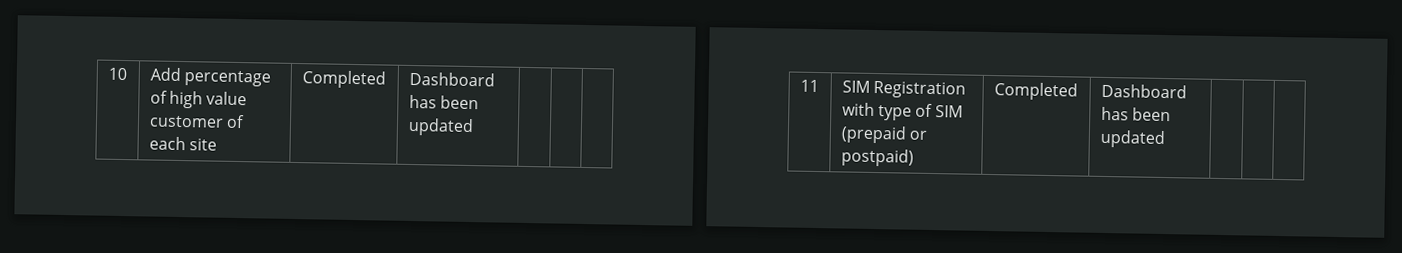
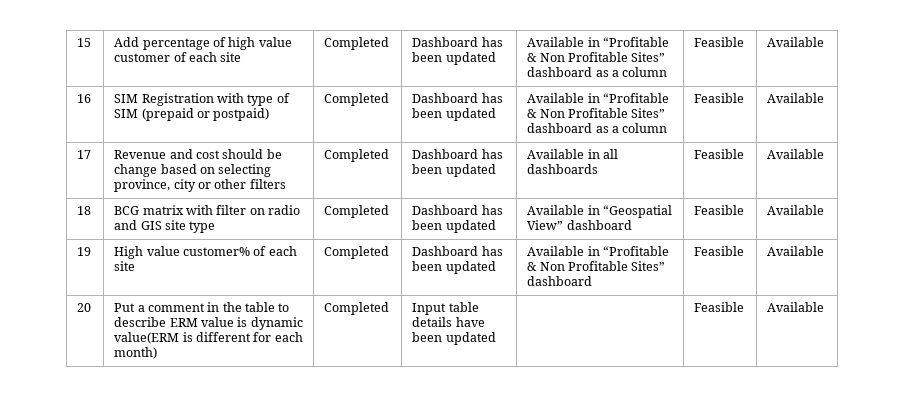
[107,67,127,81] 10 -> [77,38,92,47] 15
[799,79,819,93] | | // 11 -> [527,37,669,47] [527,52,666,62] [527,67,668,77] [694,37,745,47] [767,37,825,47] [77,94,92,103] Available in “Profitable & Non Profitable Sites” dashboard as a column | Feasible | Available // 16
(1165, 139) | | -> [527,93,669,103] [527,108,666,118] [527,123,668,133] [694,93,745,103] [767,93,825,103] [77,150,92,159] [114,149,282,159] [114,164,272,177] [114,179,286,192] [324,149,390,162] [412,149,503,159] [412,164,496,177] [527,149,618,159] [527,164,599,174] [694,149,745,159] [767,149,825,159] [77,206,92,215] [114,205,301,215] [114,220,216,233] [324,205,390,218] [412,205,503,215] [412,220,496,233] [527,205,672,218] [527,220,632,230] [694,205,745,215] [767,205,825,215] [77,247,92,256] [114,246,297,259] [114,261,136,271] [324,246,390,259] [412,246,503,256] [412,261,496,274] [527,246,669,256] [527,261,666,271] [527,276,593,286] [694,246,745,256] [767,246,825,256] [77,303,92,312] [114,302,290,312] [114,317,303,330] [114,332,303,344] [114,347,158,359] [324,302,390,315] [412,302,479,315] [412,317,485,327] [412,332,496,345] [694,302,745,312] [767,302,825,312] Available in “Profitable & Non Profitable Sites” dashboard as a column | Feasible | Available // 17 | Revenue and cost should be change based on selecting province, city or other filters | Completed | Dashboard has been updated | Available in all dashboards | Feasible | Available // 18 | BCG matrix with filter on radio and GIS site type | Completed | Dashboard has been updated | Available in “Geospatial View” dashboard | Feasible | Available // 19 | High value customer% of each site | Completed | Dashboard has been updated | Available in “Profitable & Non Profitable Sites” dashboard | Feasible | Available // 20 | Put a comment in the table to describe ERM value is dynamic value(ERM is different for each month) | Completed | Input table details have been updated | | Feasible | Available

